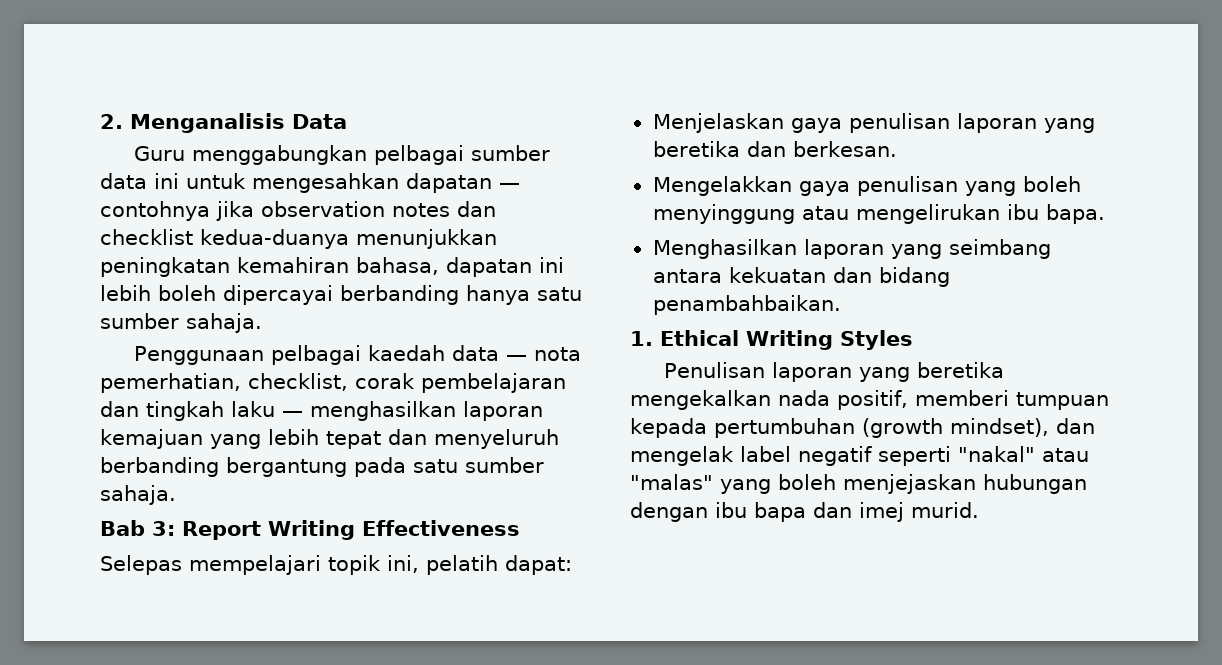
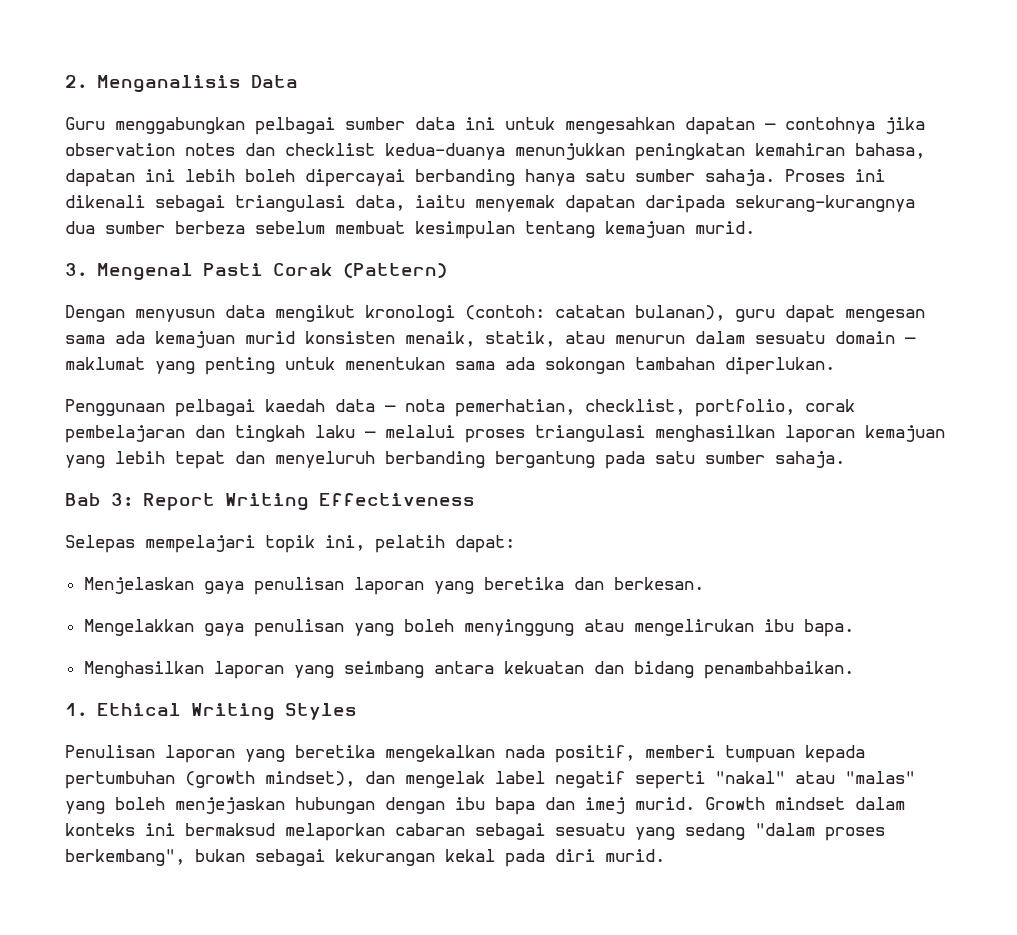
(262, 323) none -> [785,169,885,182] [65,195,915,213] [65,221,755,239] [65,263,447,281] [65,305,925,323] [65,331,916,348] [65,357,835,375] Proses ini dikenali sebagai triangulasi data, iaitu menyemak dapatan daripada sekurang-kurangnya dua sumber berbeza sebelum membuat kesimpulan tentang kemajuan murid. // 3. Mengenal Pasti Corak (Pattern) // Dengan menyusun data mengikut kronologi (contoh: catatan bulanan), guru dapat mengesan sama ada kemajuan murid konsisten menaik, statik, atau menurun dalam sesuatu domain — maklumat yang penting untuk menentukan sama ada sokongan tambahan diperlukan.
(348, 382) none -> [695,399,795,417] portfolio,
(303, 414) none -> [385,425,645,443] melalui proses triangulasi
(979, 510) none -> [705,797,905,810] [65,823,885,841] [65,849,665,867] Growth mindset dalam konteks ini bermaksud melaporkan cabaran sebagai sesuatu yang sedang "dalam proses berkembang", bukan sebagai kekurangan kekal pada diri murid.

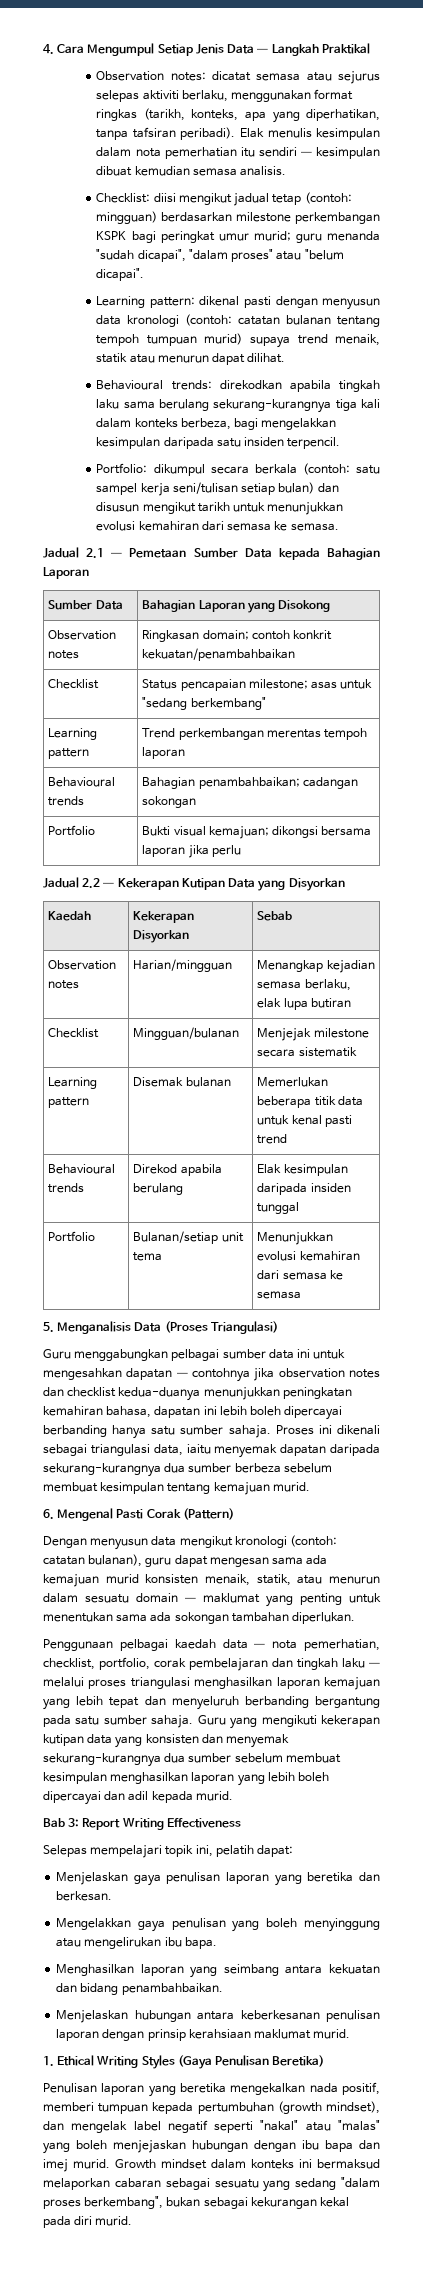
[65,75,87,88] 2. -> [43,43,370,56] [96,71,381,84] [96,89,354,102] [96,108,381,123] [96,127,381,140] [96,147,381,159] [96,166,287,176] [96,192,352,206] [96,211,381,224] [96,231,380,243] [96,249,344,262] [96,268,145,281] [96,296,381,310] [96,314,380,327] [96,333,381,348] [96,353,286,365] [96,380,381,392] [96,399,381,413] [96,418,337,430] [96,437,341,449] [96,463,380,476] [96,482,339,496] [96,502,344,515] [96,521,339,531] [43,547,380,560] [43,567,89,579] [48,600,123,610] [142,600,331,613] [48,630,117,640] [48,650,80,659] [142,630,333,642] [142,648,296,661] [48,679,100,689] [142,679,373,691] [142,697,266,710] [48,728,98,740] [48,748,90,759] [142,728,368,740] [142,747,186,759] [48,777,116,787] [48,796,85,806] [142,777,358,789] [142,796,197,808] [48,825,96,836] [142,826,372,839] [142,845,241,858] [43,877,345,891] [48,911,92,921] [133,911,195,923] [133,930,190,943] [257,911,293,921] [48,960,117,970] [48,980,80,989] [133,959,233,972] [257,960,375,973] [257,979,351,991] [257,998,351,1010] [48,1028,100,1038] [133,1027,240,1040] [257,1028,369,1041] [257,1047,357,1057] [48,1077,98,1089] [48,1097,90,1108] [133,1077,231,1087] [257,1077,329,1087] [257,1096,363,1108] [257,1115,352,1127] [257,1134,288,1144] [48,1164,116,1174] [48,1183,85,1193] [133,1164,222,1176] [133,1183,184,1195] [257,1164,348,1176] [257,1183,351,1195] [257,1202,300,1214] [48,1231,96,1242] [133,1231,244,1244] [133,1252,163,1261] [257,1232,334,1245] [257,1251,360,1261] [257,1270,343,1280] [257,1291,302,1299] [43,1322,54,1332] 4. Cara Mengumpul Setiap Jenis Data — Langkah Praktikal // Observation notes: dicatat semasa atau sejurus selepas aktiviti berlaku, menggunakan format ringkas (tarikh, konteks, apa yang diperhatikan, tanpa tafsiran peribadi). Elak menulis kesimpulan dalam nota pemerhatian itu sendiri — kesimpulan dibuat kemudian semasa analisis. // Checklist: diisi mengikut jadual tetap (contoh: mingguan) berdasarkan milestone perkembangan KSPK bagi peringkat umur murid; guru menanda "sudah dicapai", "dalam proses" atau "belum dicapai". // Learning pattern: dikenal pasti dengan menyusun data kronologi (contoh: catatan bulanan tentang tempoh tumpuan murid) supaya trend menaik, statik atau menurun dapat dilihat. // Behavioural trends: direkodkan apabila tingkah laku sama berulang sekurang-kurangnya tiga kali dalam konteks berbeza, bagi mengelakkan kesimpulan daripada satu insiden terpencil. // Portfolio: dikumpul secara berkala (contoh: satu sampel kerja seni/tulisan setiap bulan) dan disusun mengikut tarikh untuk menunjukkan evolusi kemahiran dari semasa ke semasa. // Jadual 2.1 — Pemetaan Sumber Data kepada Bahagian Laporan // Sumber Data | Bahagian Laporan yang Disokong // Observation notes | Ringkasan domain; contoh konkrit kekuatan/penambahbaikan // Checklist | Status pencapaian milestone; asas untuk "sedang berkembang" // Learning pattern | Trend perkembangan merentas tempoh laporan // Behavioural trends | Bahagian penambahbaikan; cadangan sokongan // Portfolio | Bukti visual kemajuan; dikongsi bersama laporan jika perlu // Jadual 2.2 — Kekerapan Kutipan Data yang Disyorkan // Kaedah | Kekerapan Disyorkan | Sebab // Observation notes | Harian/mingguan | Menangkap kejadian semasa berlaku, elak lupa butiran // Checklist | Mingguan/bulanan | Menjejak milestone secara sistematik // Learning pattern | Disemak bulanan | Memerlukan beberapa titik data untuk kenal pasti trend // Behavioural trends | Direkod apabila berulang | Elak kesimpulan daripada insiden tunggal // Portfolio | Bulanan/setiap unit tema | Menunjukkan evolusi kemahiran dari semasa ke semasa // 5.
(298, 81) none -> [164,1321,278,1334] (Proses Triangulasi)
[65,263,87,276] 3. -> [43,1509,54,1519] 6.
(845, 459) none -> [197,1715,380,1729] [43,1734,290,1748] [43,1753,341,1767] [43,1772,330,1786] [43,1791,233,1805] Guru yang mengikuti kekerapan kutipan data yang konsisten dan menyemak sekurang-kurangnya dua sumber sebelum membuat kesimpulan menghasilkan laporan yang lebih boleh dipercayai dan adil kepada murid.
(854, 670) none -> [56,2010,381,2023] [56,2029,351,2041] // Menjelaskan hubungan antara keberkesanan penulisan laporan dengan prinsip kerahsiaan maklumat murid.
(357, 711) none -> [177,2055,325,2069] (Gaya Penulisan Beretika)

